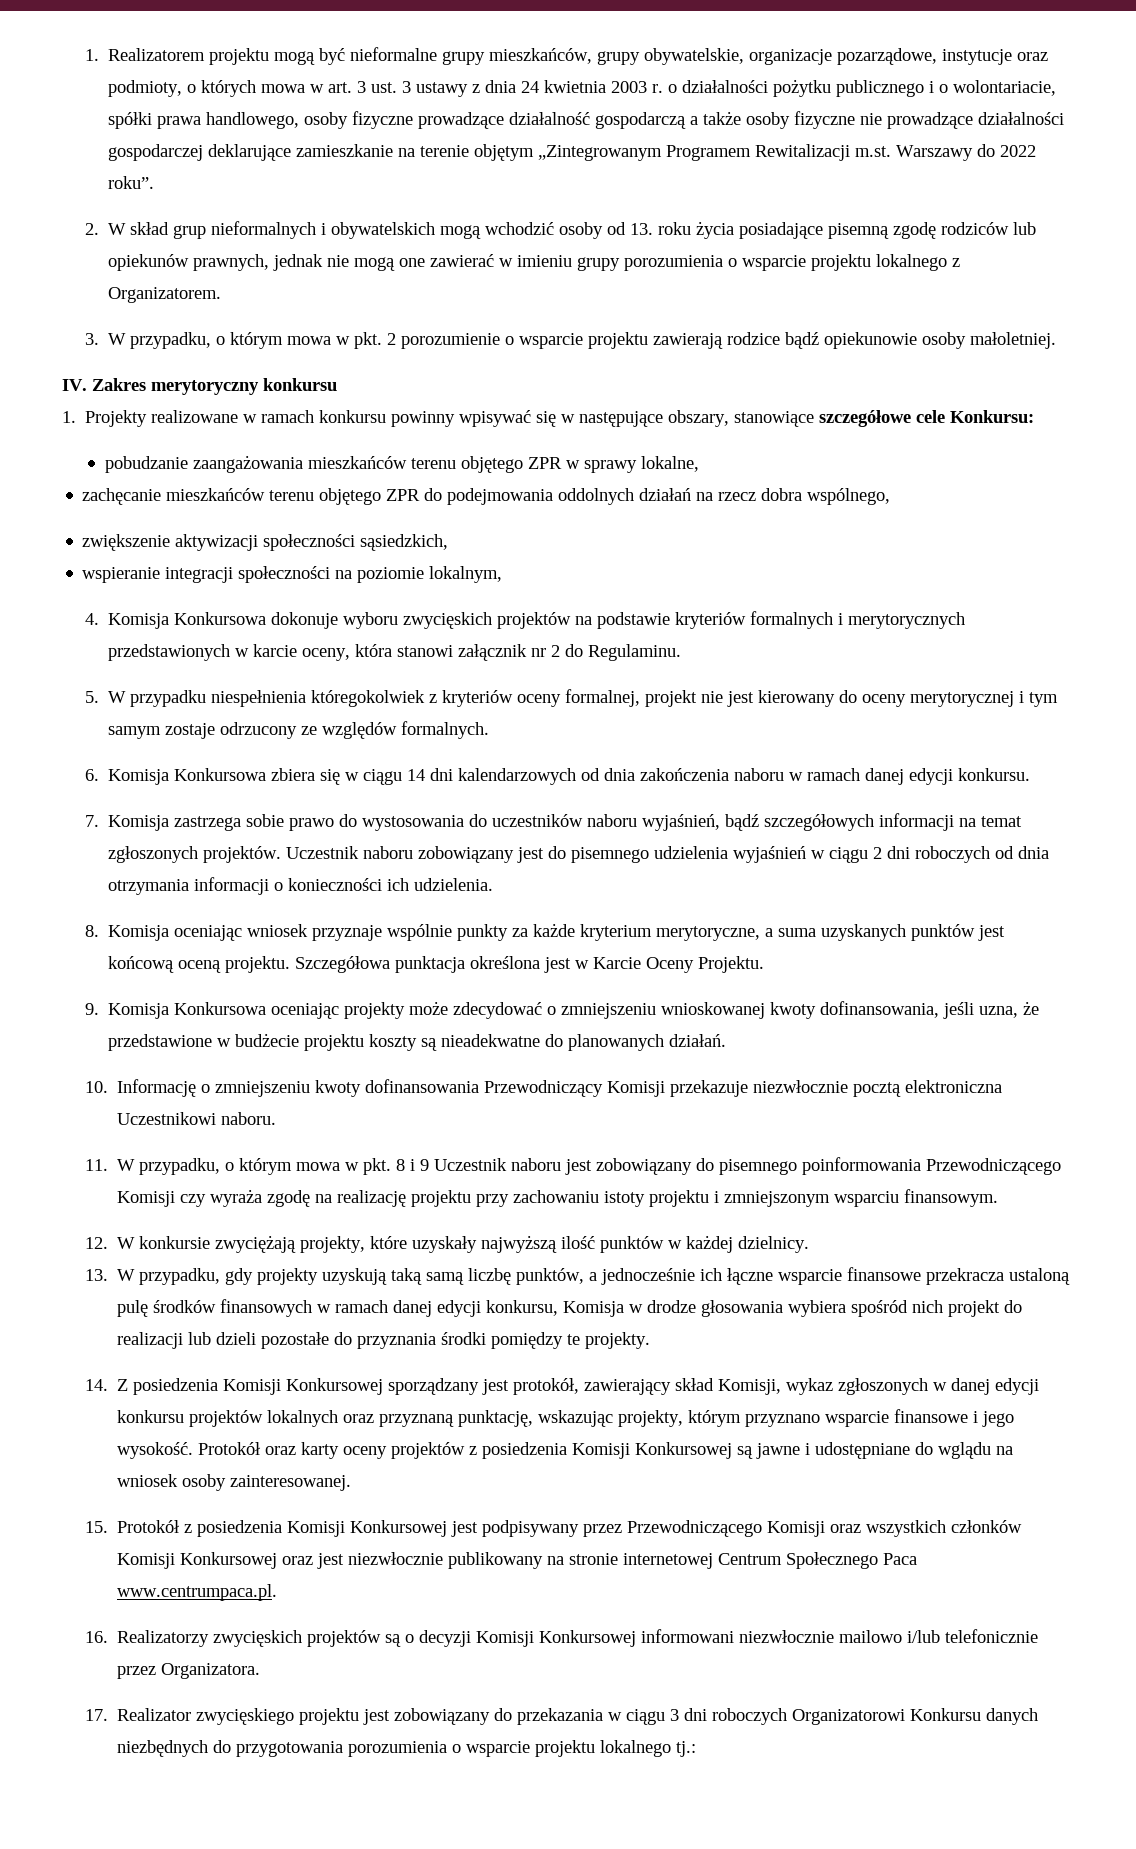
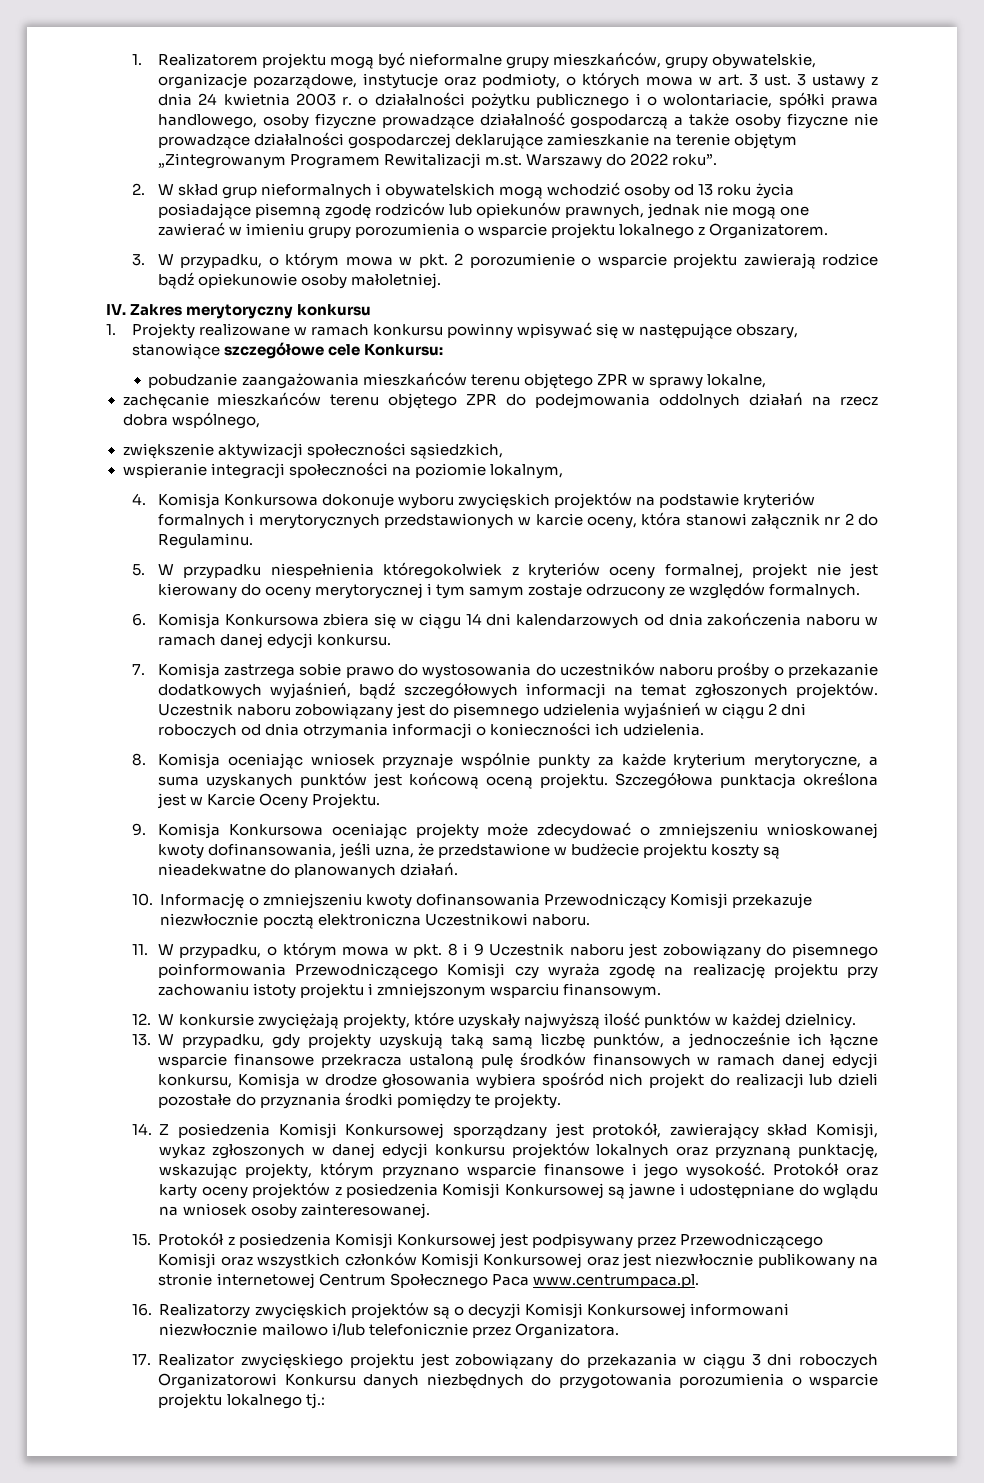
[629,223,653,235] 13. -> [698,184,714,196] 13
(637, 820) none -> [717,662,878,679] [157,684,262,699] prośby o przekazanie dodatkowych

